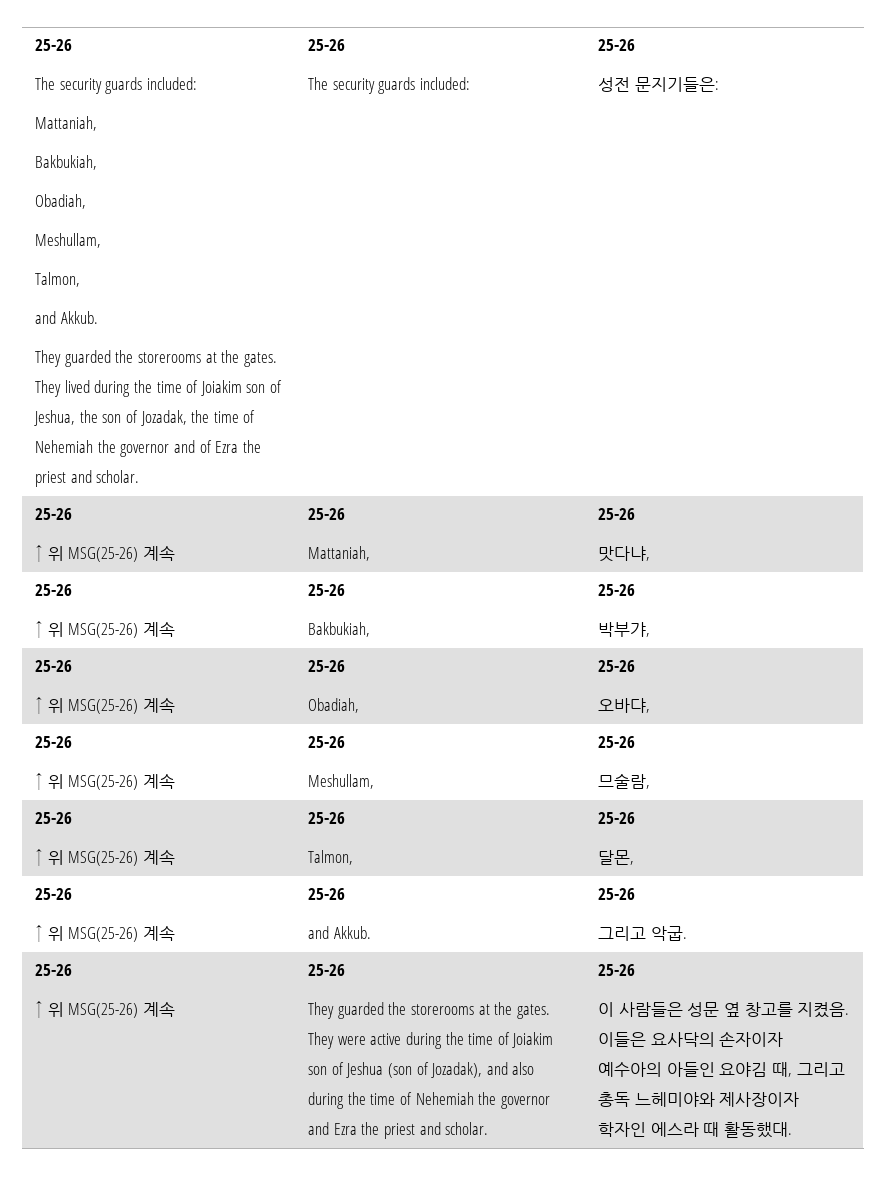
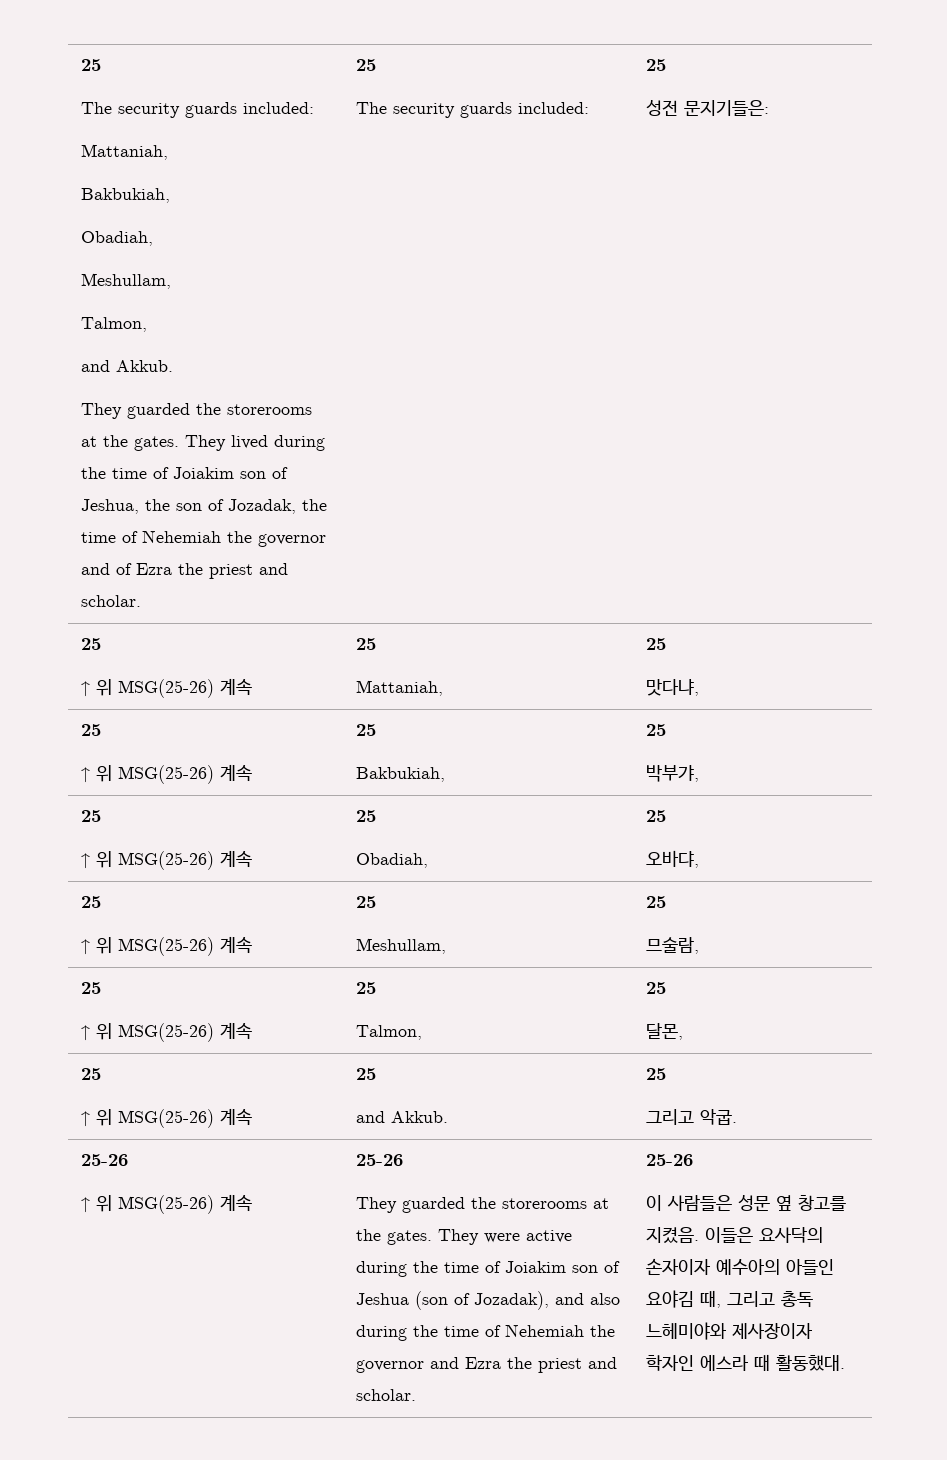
[35,39,73,51] 25-26 -> [80,59,101,71] 25
[308,39,346,51] 25-26 -> [355,59,376,71] 25
[598,39,636,51] 25-26 -> [645,59,666,71] 25
[35,508,73,520] [35,545,176,562] [308,508,346,520] 25-26 // ↑ 위 MSG(25-26) 계속 | 25-26 -> [80,638,101,650] [80,678,252,698] [355,638,376,650] 25 // ↑ 위 MSG(25-26) 계속 | 25
[598,508,636,520] 25-26 -> [645,638,666,650] 25
[35,584,73,596] [35,621,176,638] [308,584,346,596] 25-26 // ↑ 위 MSG(25-26) 계속 | 25-26 -> [80,724,101,736] [80,764,252,784] [355,724,376,736] 25 // ↑ 위 MSG(25-26) 계속 | 25
[598,584,636,596] 25-26 -> [645,724,666,736] 25
[35,660,73,672] [35,697,176,714] [308,660,346,672] 25-26 // ↑ 위 MSG(25-26) 계속 | 25-26 -> [80,810,101,822] [80,850,252,870] [355,810,376,822] 25 // ↑ 위 MSG(25-26) 계속 | 25
[598,660,636,672] 25-26 -> [645,810,666,822] 25
[35,736,73,748] [35,773,176,790] [308,736,346,748] 25-26 // ↑ 위 MSG(25-26) 계속 | 25-26 -> [80,896,101,908] [80,936,252,956] [355,896,376,908] 25 // ↑ 위 MSG(25-26) 계속 | 25
[598,736,636,748] 25-26 -> [645,896,666,908] 25
[35,812,73,824] [35,849,176,866] [308,812,346,824] 25-26 // ↑ 위 MSG(25-26) 계속 | 25-26 -> [80,982,101,994] [80,1022,252,1042] [355,982,376,994] 25 // ↑ 위 MSG(25-26) 계속 | 25
[598,812,636,824] 25-26 -> [645,982,666,994] 25
[35,888,73,900] [35,925,176,942] [308,888,346,900] 25-26 // ↑ 위 MSG(25-26) 계속 | 25-26 -> [80,1068,101,1080] [80,1108,252,1128] [355,1068,376,1080] 25 // ↑ 위 MSG(25-26) 계속 | 25
[598,888,636,900] 25-26 -> [645,1068,666,1080] 25

